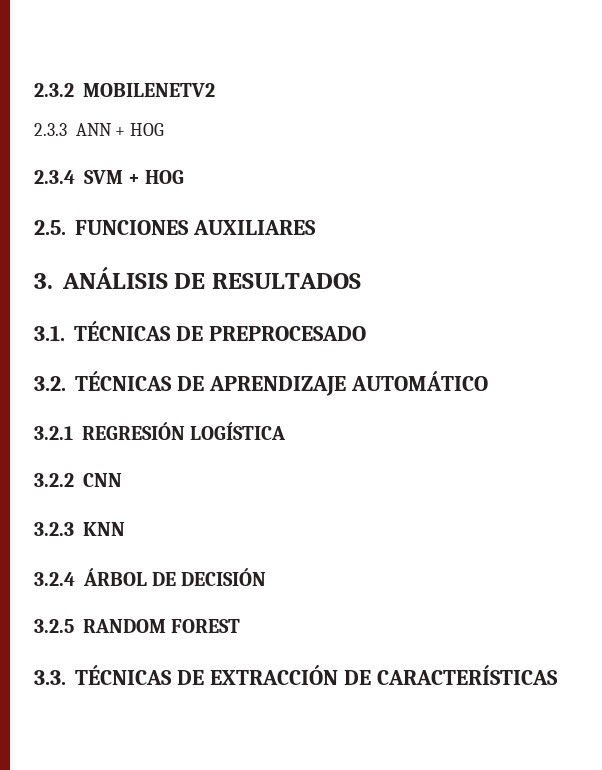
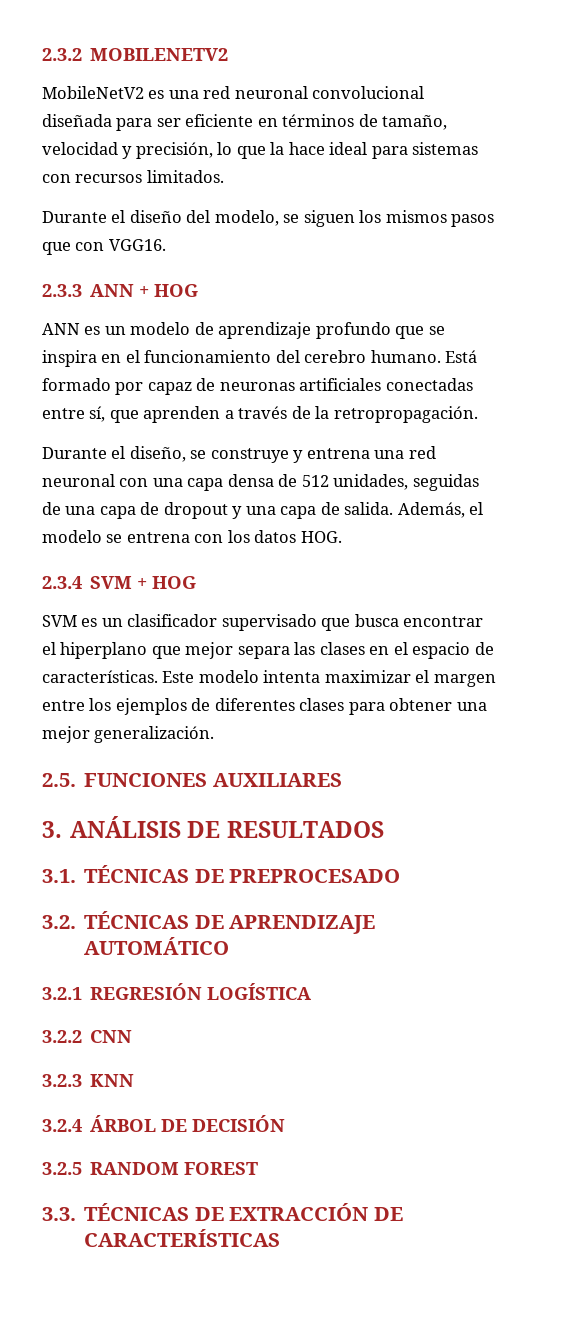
[34,123,165,136] [34,170,185,184] 2.3.3 ANN + HOG // 2.3.4 SVM + HOG -> [42,86,425,99] [42,114,448,131] [42,142,479,159] [42,170,224,183] [42,210,495,227] [42,239,166,255] [42,284,199,297] [42,322,445,339] [42,350,478,367] [42,378,473,395] [42,406,478,423] [42,446,436,463] [42,474,479,491] [42,502,484,519] [42,530,342,543] [42,576,197,589] [42,614,484,631] [42,642,494,659] [42,670,496,687] [42,698,487,715] [42,726,215,743] MobileNetV2 es una red neuronal convolucional diseñada para ser eficiente en términos de tamaño, velocidad y precisión, lo que la hace ideal para sistemas con recursos limitados. // Durante el diseño del modelo, se siguen los mismos pasos que con VGG16. // 2.3.3 ANN + HOG // ANN es un modelo de aprendizaje profundo que se inspira en el funcionamiento del cerebro humano. Está formado por capaz de neuronas artificiales conectadas entre sí, que aprenden a través de la retropropagación. // Durante el diseño, se construye y entrena una red neuronal con una capa densa de 512 unidades, seguidas de una capa de dropout y una capa de salida. Además, el modelo se entrena con los datos HOG. // 2.3.4 SVM + HOG // SVM es un clasificador supervisado que busca encontrar el hiperplano que mejor separa las clases en el espacio de características. Este modelo intenta maximizar el margen entre los ejemplos de diferentes clases para obtener una mejor generalización.

